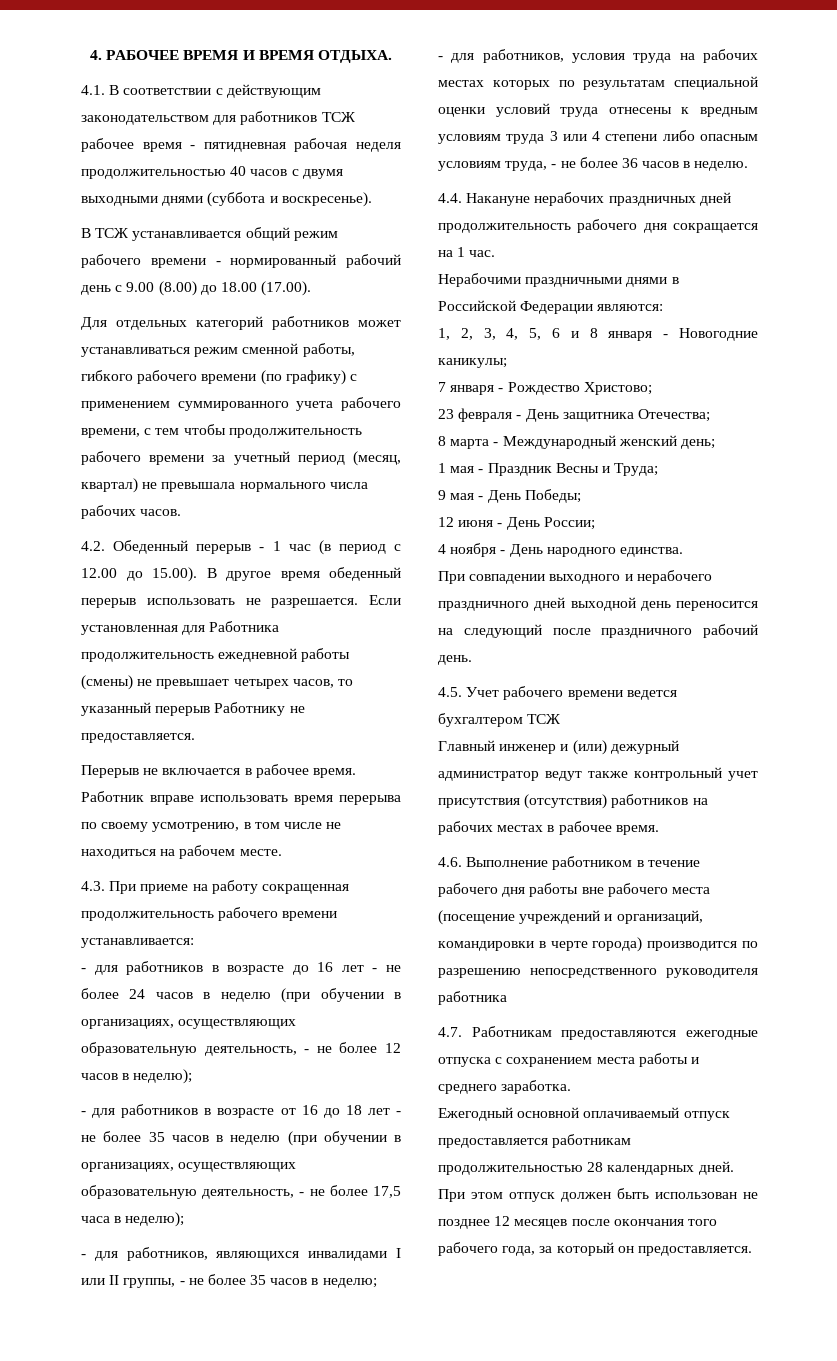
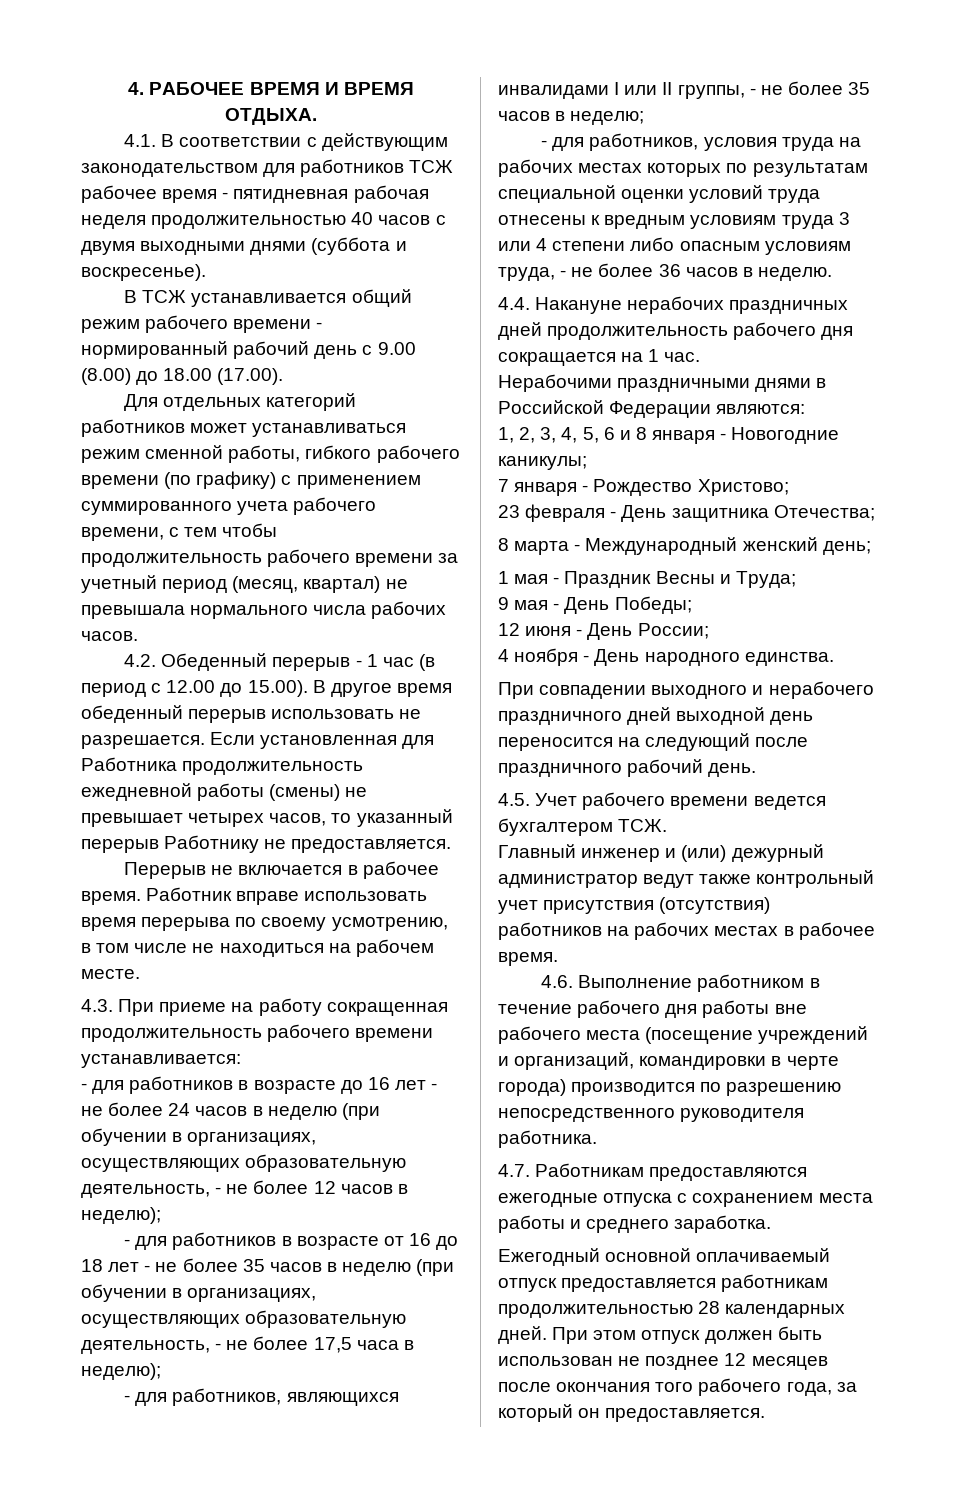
[527,714,561,724] ТСЖ -> [618,819,668,832] ТСЖ.
[438,991,507,1005] работника -> [498,1130,597,1148] работника.

